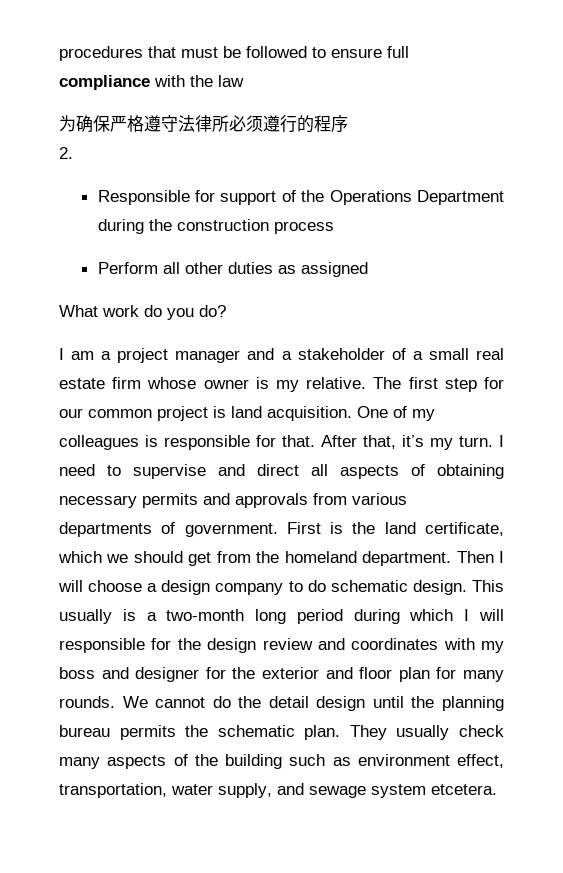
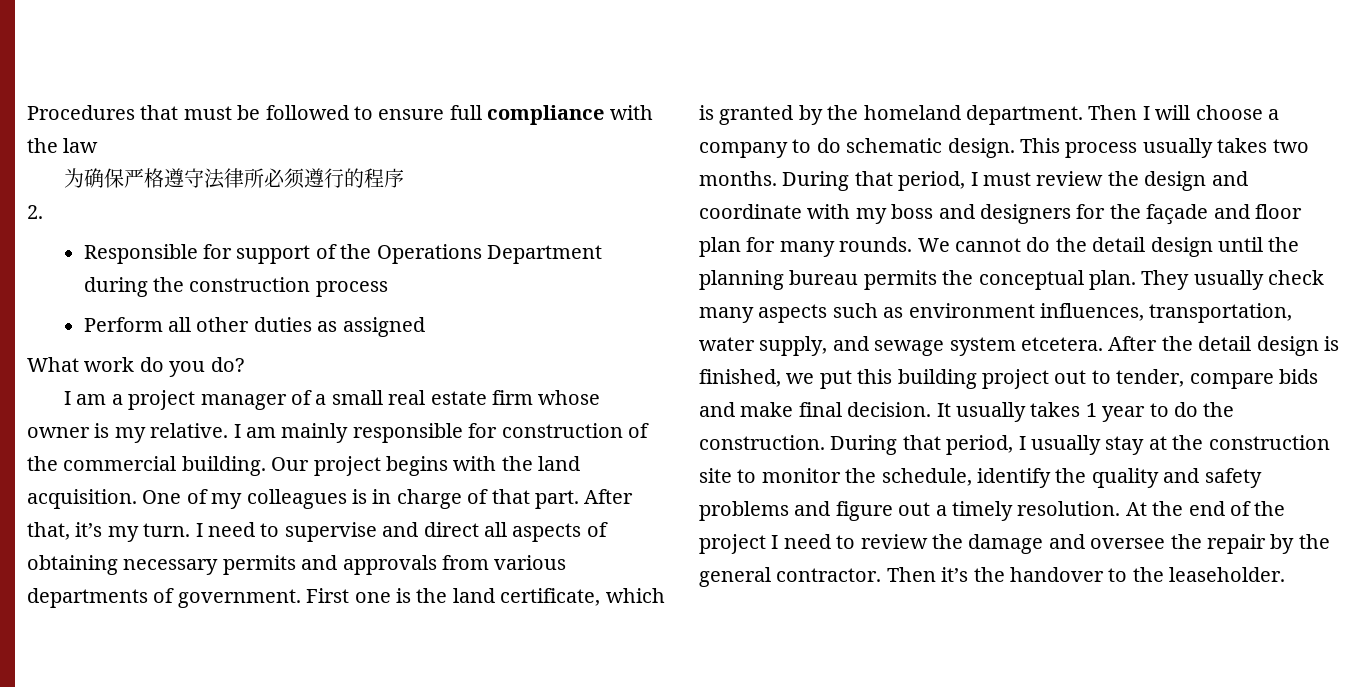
[59,46,143,61] procedures -> [27,105,135,120] Procedures
[247,348,385,360] and a stakeholder -> (287, 402) none
[373,377,504,392] [59,406,226,421] The first step for our common project is -> [233,423,649,443] [27,456,533,476] I am mainly responsible for construction of the commercial building. Our project begins with the
[164,435,315,450] responsible for that. -> [372,489,579,509] in charge of that part.
(321, 528) none -> [354,592,391,603] one
[106,551,251,566] we should get from -> [699,105,823,125] is granted by
[161,580,211,595] design -> (1279, 114) none
[59,609,504,624] [59,638,439,653] usually is a two-month long period during which I will responsible for the design review and coordinates -> [1065,138,1309,158] [699,171,1248,191] [699,204,802,219] process usually takes two months. During that period, I must review the design and coordinate
[135,667,319,682] designer for the exterior -> [980,204,1209,225] designers for the façade
[217,725,295,737] schematic -> [978,270,1084,290] conceptual
[173,754,282,769] of the building -> (828, 313) none
[457,754,504,768] effect, -> [1040,303,1144,321] influences,
(497, 789) none -> [1108,336,1339,356] [699,369,1318,389] [699,402,1235,422] [699,435,1330,455] [699,468,1262,488] [699,501,1286,521] [699,534,1330,554] [699,567,1286,587] After the detail design is finished, we put this building project out to tender, compare bids and make final decision. It usually takes 1 year to do the construction. During that period, I usually stay at the construction site to monitor the schedule, identify the quality and safety problems and figure out a timely resolution. At the end of the project I need to review the damage and oversee the repair by the general contractor. Then it’s the handover to the leaseholder.

